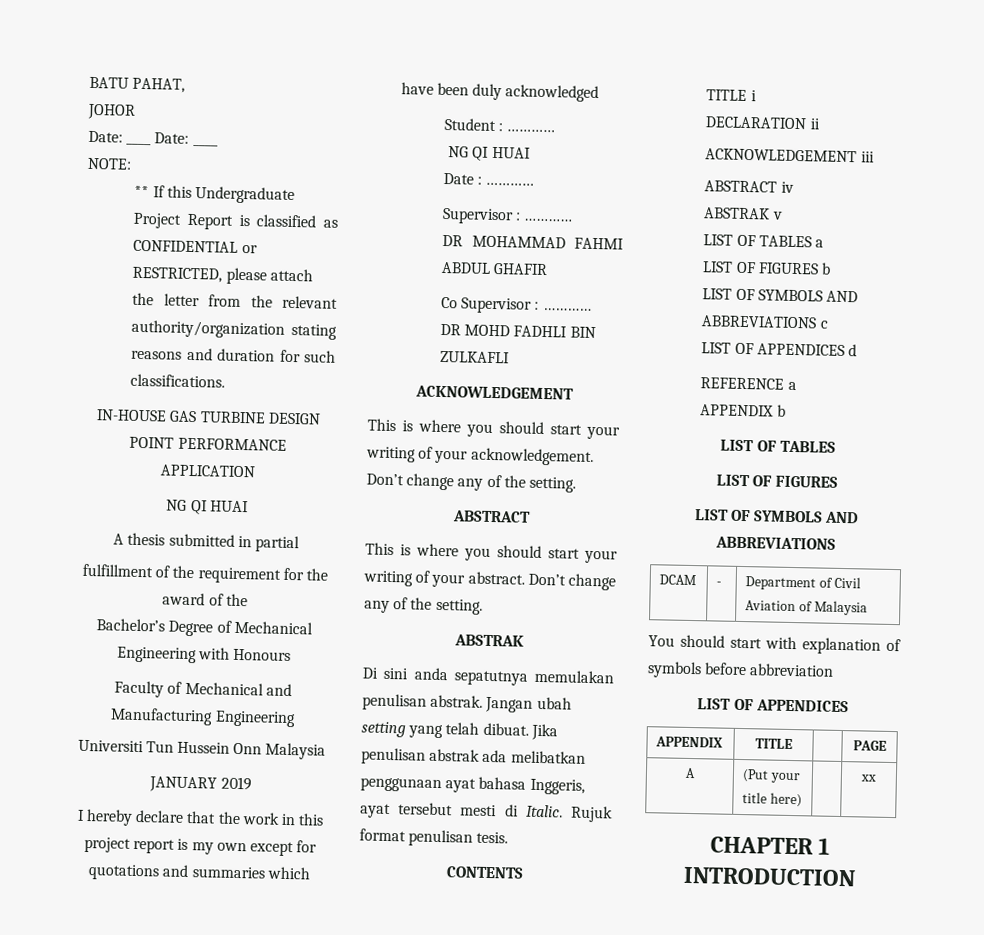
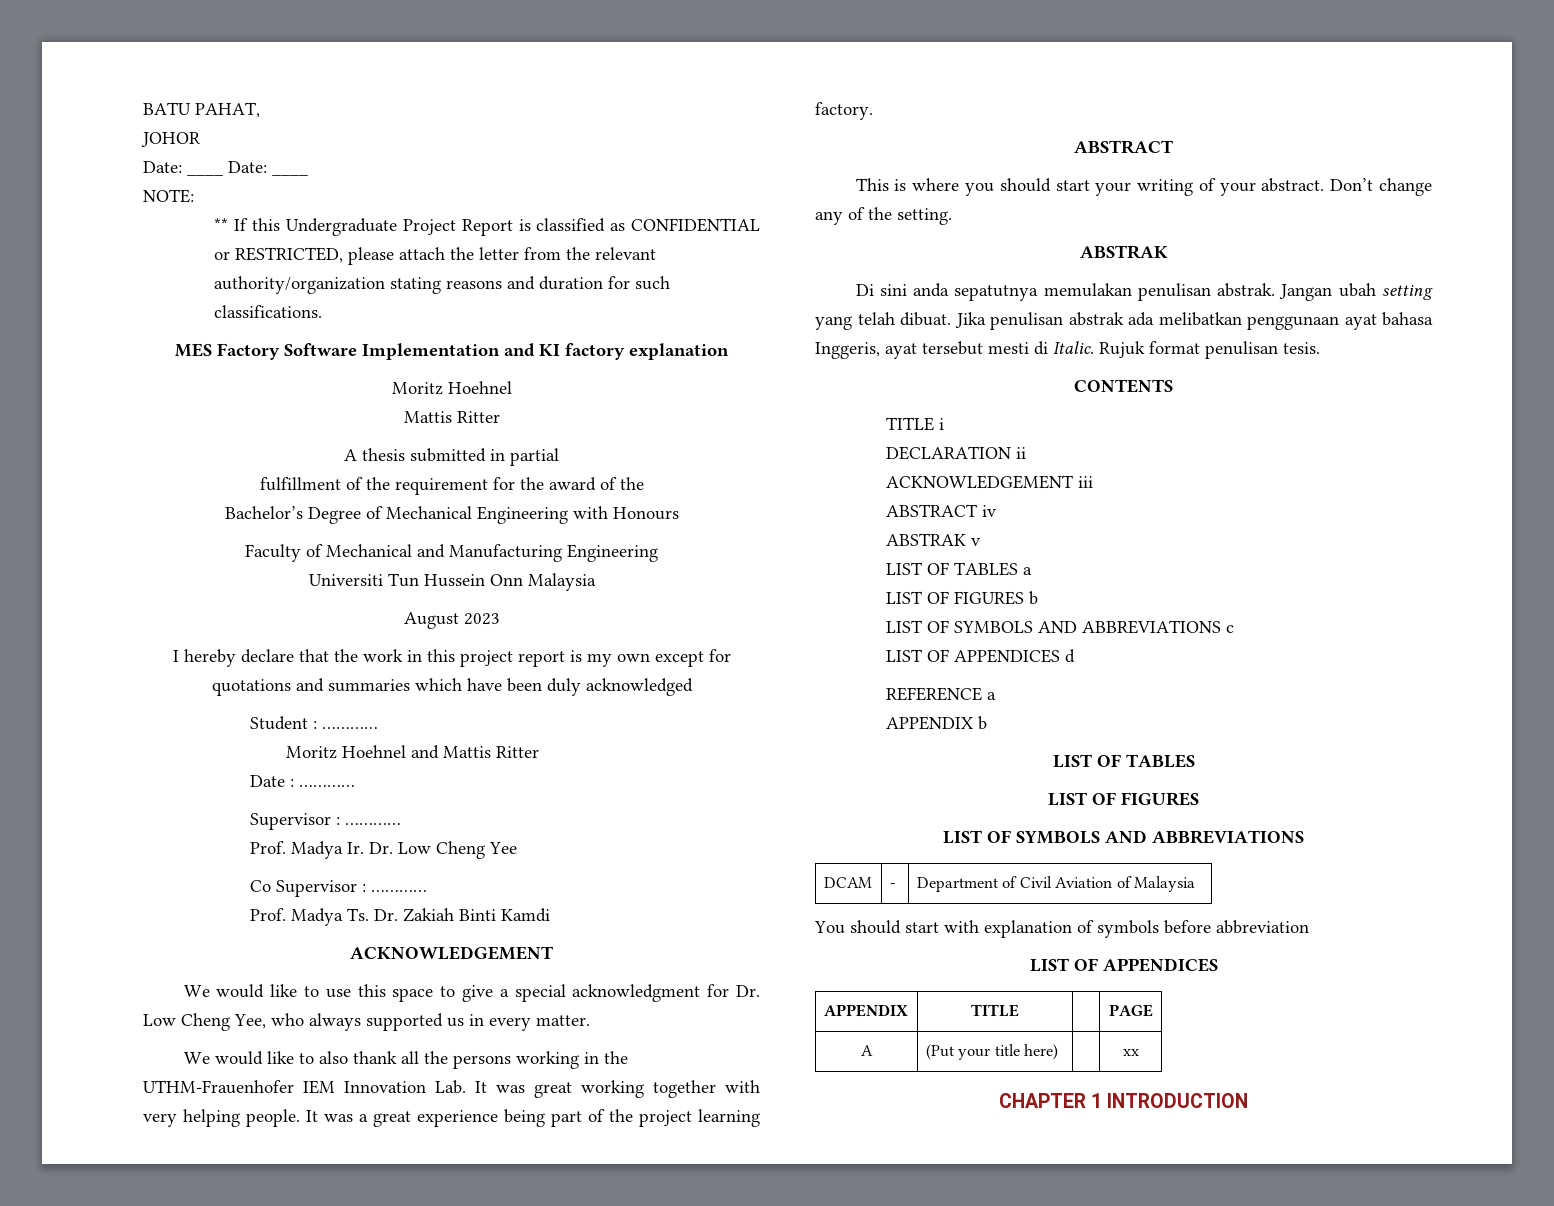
[96,409,321,425] [129,436,287,451] [159,464,255,478] [166,499,249,515] IN-HOUSE GAS TURBINE DESIGN POINT PERFORMANCE APPLICATION // NG QI HUAI -> [175,343,729,360] [391,381,512,395] [403,411,500,423] MES Factory Software Implementation and KI factory explanation // Moritz Hoehnel // Mattis Ritter
[149,776,252,793] JANUARY 2019 -> [403,612,500,629] August 2023
[448,146,531,161] NG QI HUAI -> [285,745,539,759] Moritz Hoehnel and Mattis Ritter
[442,234,624,250] [441,261,549,276] [441,296,592,314] [440,323,596,339] [440,350,511,364] [414,385,574,400] [367,418,620,440] [366,446,594,467] [366,473,576,493] DR MOHAMMAD FAHMI ABDUL GHAFIR // Co Supervisor : ………… // DR MOHD FADHLI BIN ZULKAFLI // ACKNOWLEDGEMENT // This is where you should start your writing of your acknowledgement. Don’t change any of the setting. -> [250,841,518,859] [250,880,428,897] [250,908,551,926] [350,946,553,960] [183,984,760,1002] [143,1013,590,1031] [183,1051,628,1069] [143,1080,760,1098] [143,1109,760,1127] [815,102,873,120] Prof. Madya Ir. Dr. Low Cheng Yee // Co Supervisor : ………… // Prof. Madya Ts. Dr. Zakiah Binti Kamdi // ACKNOWLEDGEMENT // We would like to use this space to give a special acknowledgment for Dr. Low Cheng Yee, who always supported us in every matter. // We would like to also thank all the persons working in the UTHM-Frauenhofer IEM Innovation Lab. It was great working together with very helping people. It was a great experience being part of the project learning factory.

